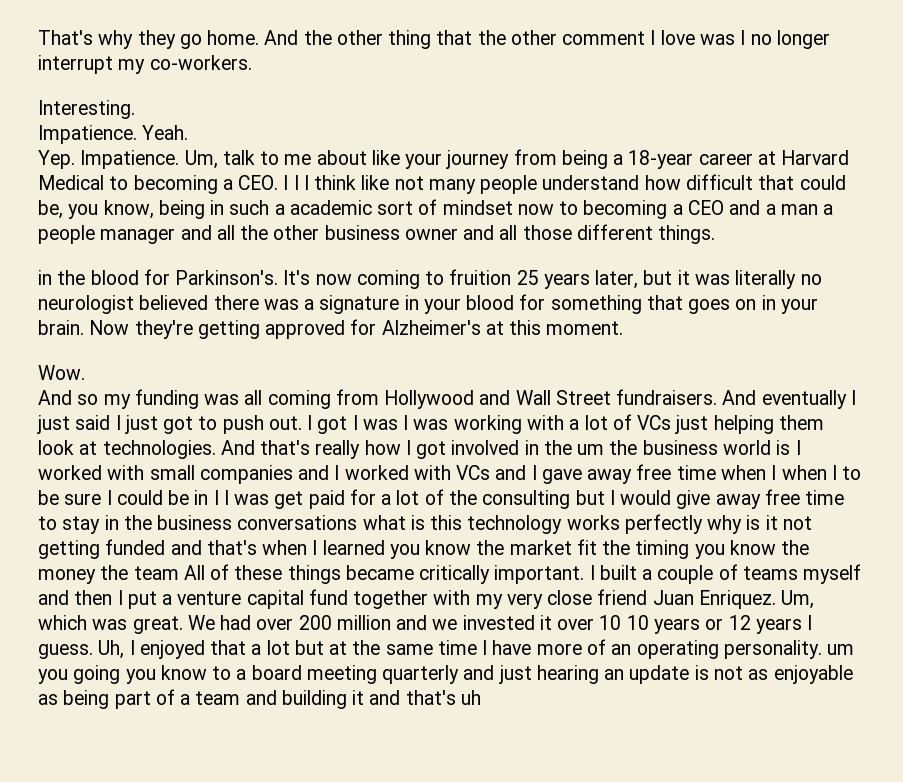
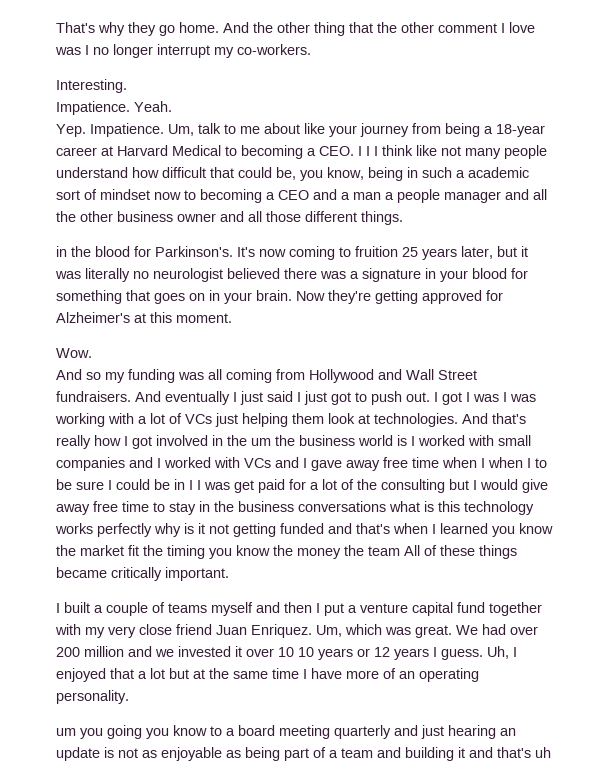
(585, 574) none -> (229, 574) //
(822, 649) none -> (129, 697) //

